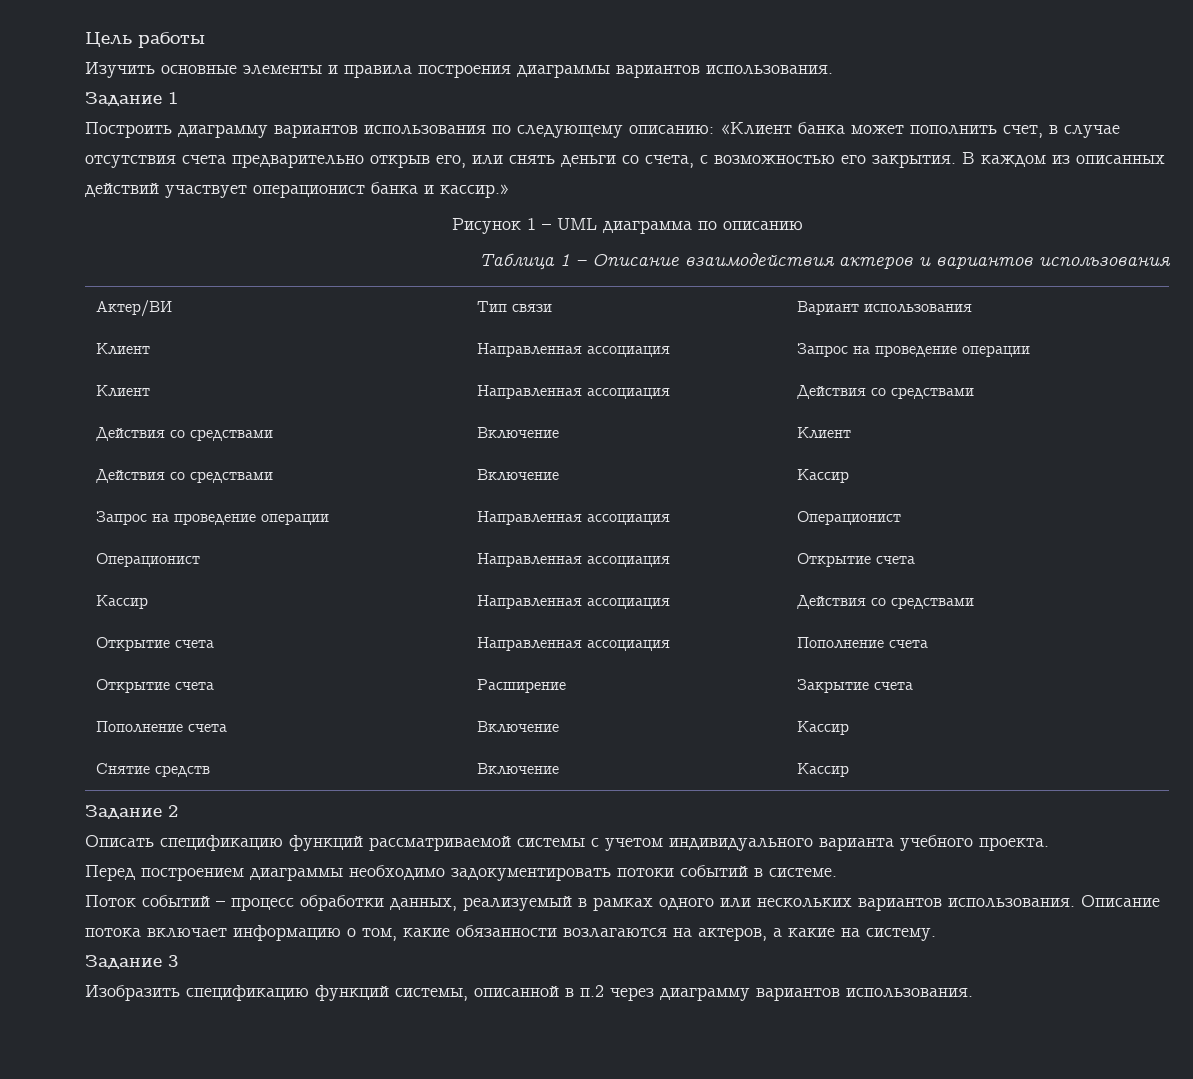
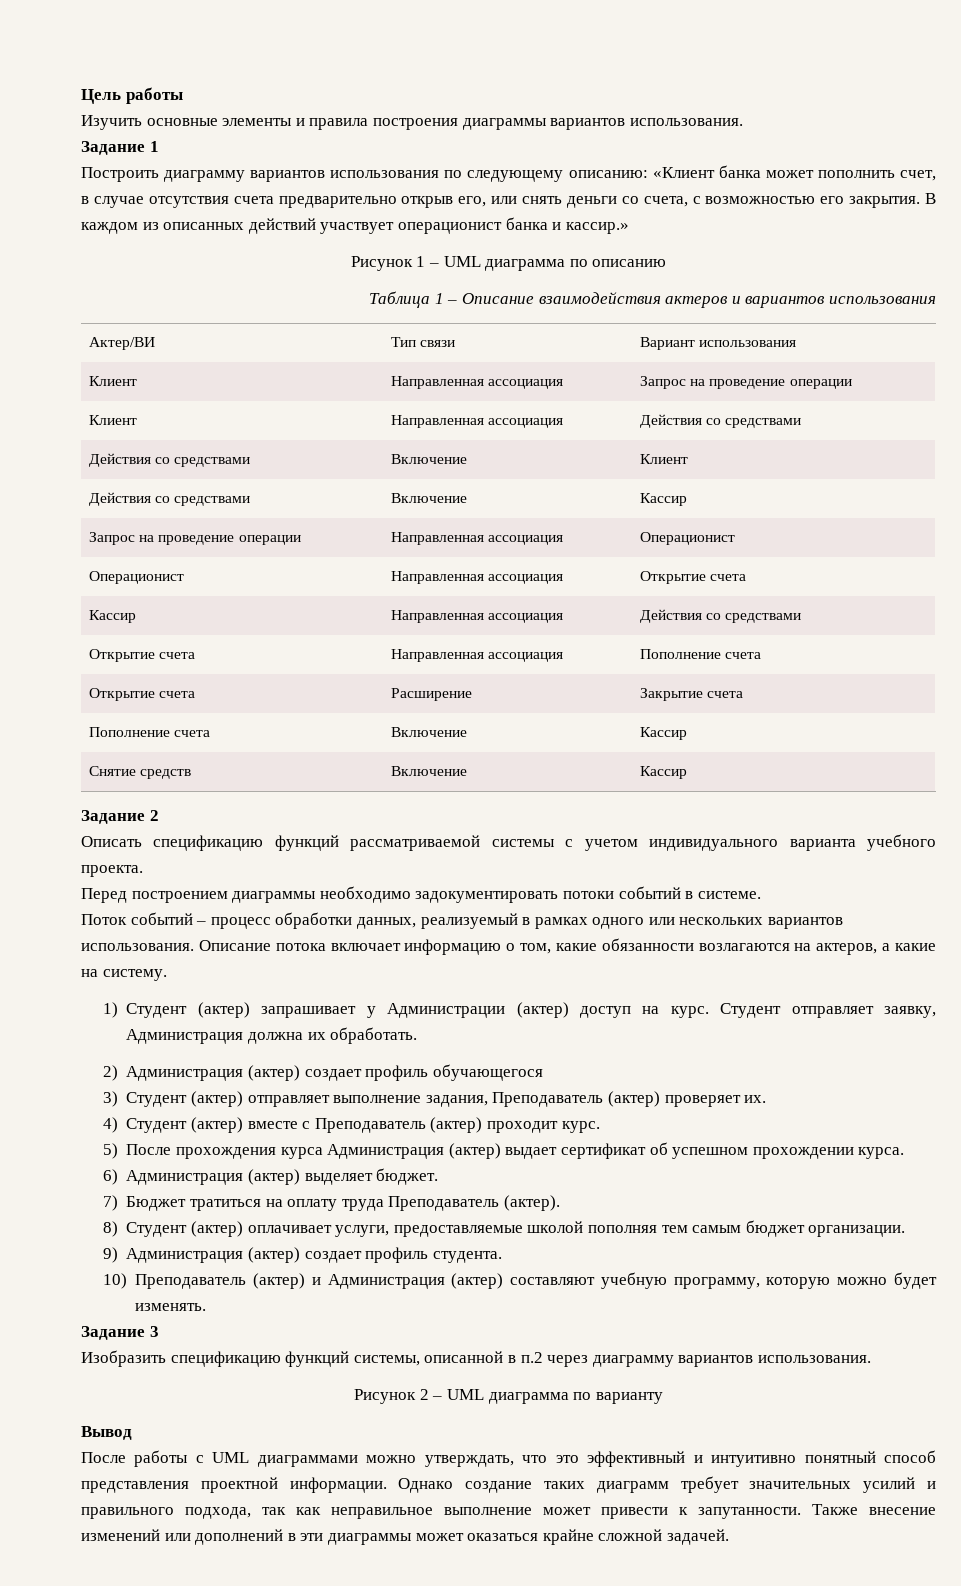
(936, 934) none -> [102,1002,936,1018] [126,1027,418,1044] [102,1064,543,1081] [102,1091,767,1107] [102,1117,600,1133] [102,1142,905,1159] [102,1168,439,1185] [102,1195,560,1211] [102,1220,906,1237] [102,1247,502,1263] [102,1272,937,1289] [135,1303,207,1311] // 1) Студент (актер) запрашивает у Администрации (актер) доступ на курс. Студент отправляет заявку, Администрация должна их обработать. // 2) Администрация (актер) создает профиль обучающегося // 3) Студент (актер) отправляет выполнение задания, Преподаватель (актер) проверяет их. // 4) Студент (актер) вместе с Преподаватель (актер) проходит курс. // 5) После прохождения курса Администрация (актер) выдает сертификат об успешном прохождении курса. // 6) Администрация (актер) выделяет бюджет. // 7) Бюджет тратиться на оплату труда Преподаватель (актер). // 8) Студент (актер) оплачивает услуги, предоставляемые школой пополняя тем самым бюджет организации. // 9) Администрация (актер) создает профиль студента. // 10) Преподаватель (актер) и Администрация (актер) составляют учебную программу, которую можно будет изменять.
(973, 993) none -> [354,1389,663,1404] [81,1426,132,1440] [81,1450,936,1467] [81,1476,936,1493] [81,1504,936,1519] [81,1529,729,1545] // Рисунок 2 – UML диаграмма по варианту // Вывод // После работы с UML диаграммами можно утверждать, что это эффективный и интуитивно понятный способ представления проектной информации. Однако создание таких диаграмм требует значительных усилий и правильного подхода, так как неправильное выполнение может привести к запутанности. Также внесение изменений или дополнений в эти диаграммы может оказаться крайне сложной задачей.

